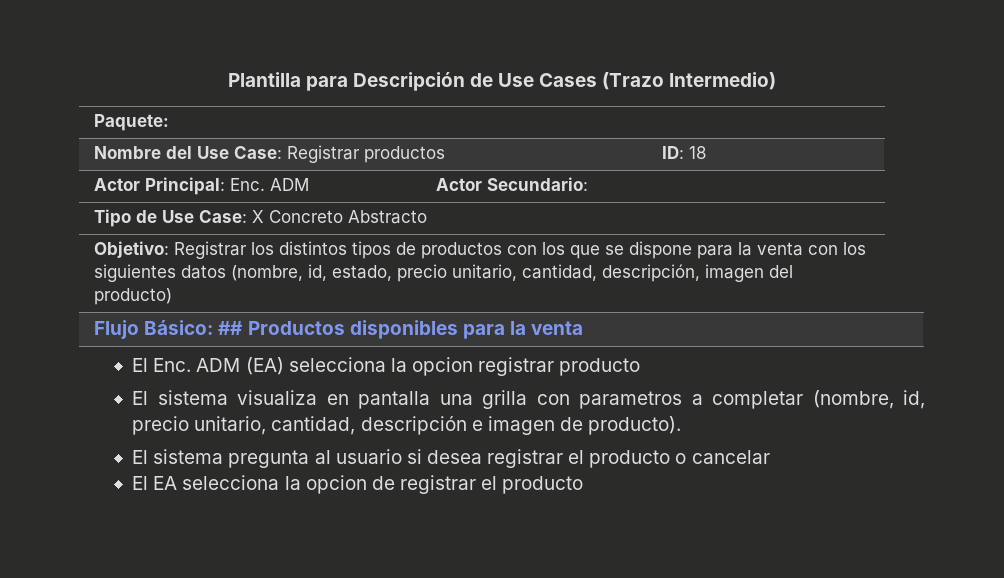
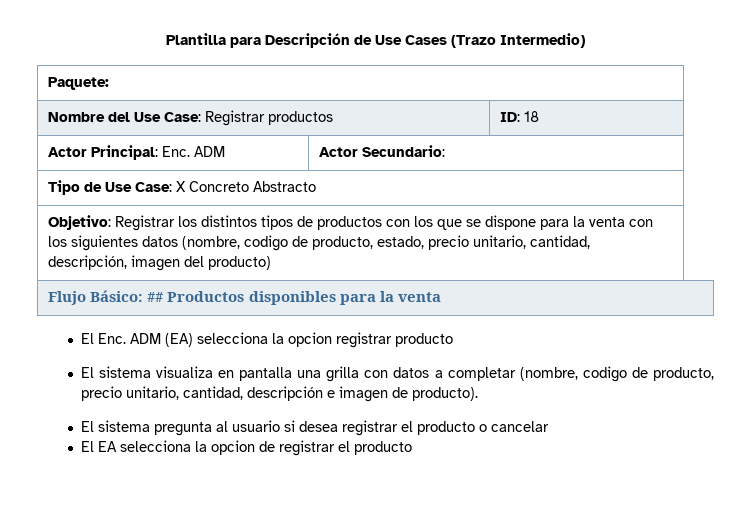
[308,264,328,281] id, -> [244,235,374,251] codigo de producto,
[579,391,683,409] parametros -> [393,367,430,378] datos
[903,390,925,409] id, -> [582,366,714,382] codigo de producto,

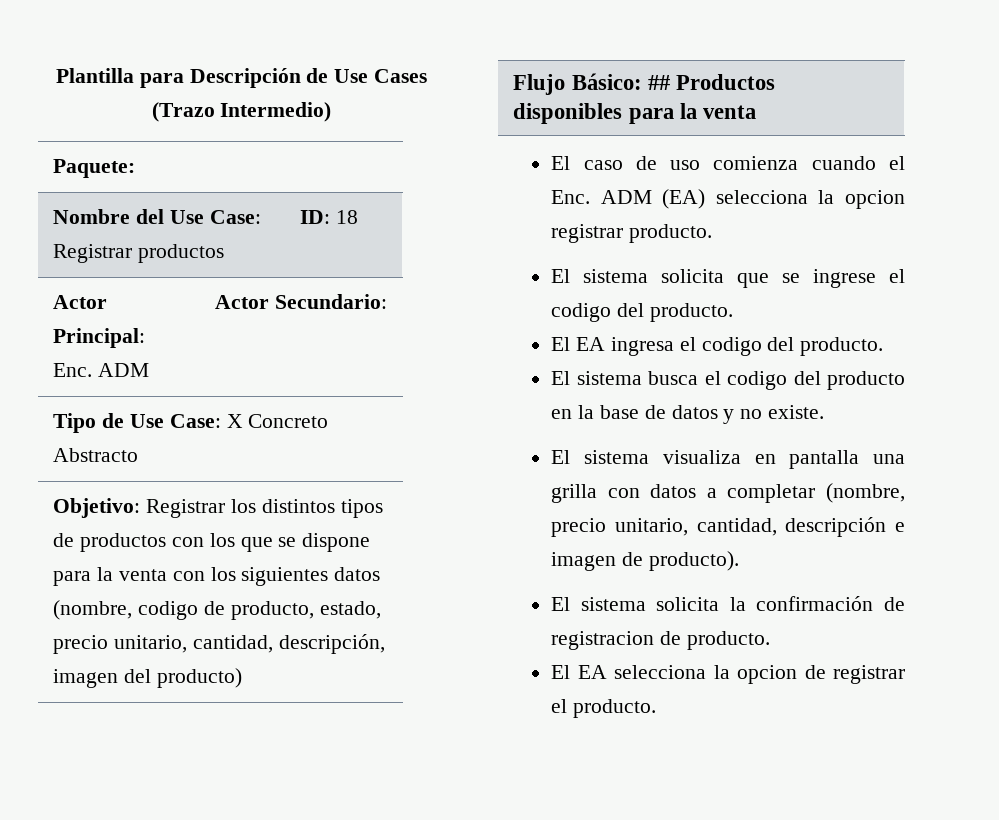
(94, 338) none -> [583,156,905,170] caso de uso comienza cuando el
[394,333,453,347] producto -> [629,224,713,243] [551,269,905,288] [551,303,733,322] [551,337,884,356] [551,371,905,390] [551,405,825,424] producto. // El sistema solicita que se ingrese el codigo del producto. // El EA ingresa el codigo del producto. // El sistema busca el codigo del producto en la base de datos y no existe.
[582,366,714,382] codigo de producto, -> (905, 493) none
[153,420,549,436] pregunta al usuario si desea registrar el producto o cancelar -> [656,596,905,611] [551,631,770,650] solicita la confirmación de registracion de producto.
[353,441,412,455] producto -> [573,699,657,718] producto.

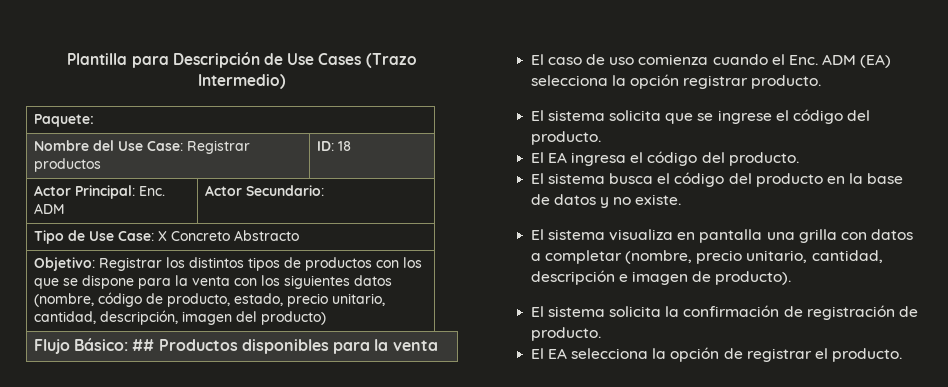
[138,601,199,620] codigo -> [97,292,142,307] código
[845,190,905,209] opcion -> [630,74,680,89] opción
[551,303,612,322] codigo -> [793,109,844,124] código
[701,337,762,356] codigo -> [647,151,698,166] código
[727,371,788,390] codigo -> [674,172,725,187] código
[551,631,655,650] registracion -> [806,305,895,320] registración
[737,665,798,684] opcion -> [670,347,720,362] opción

